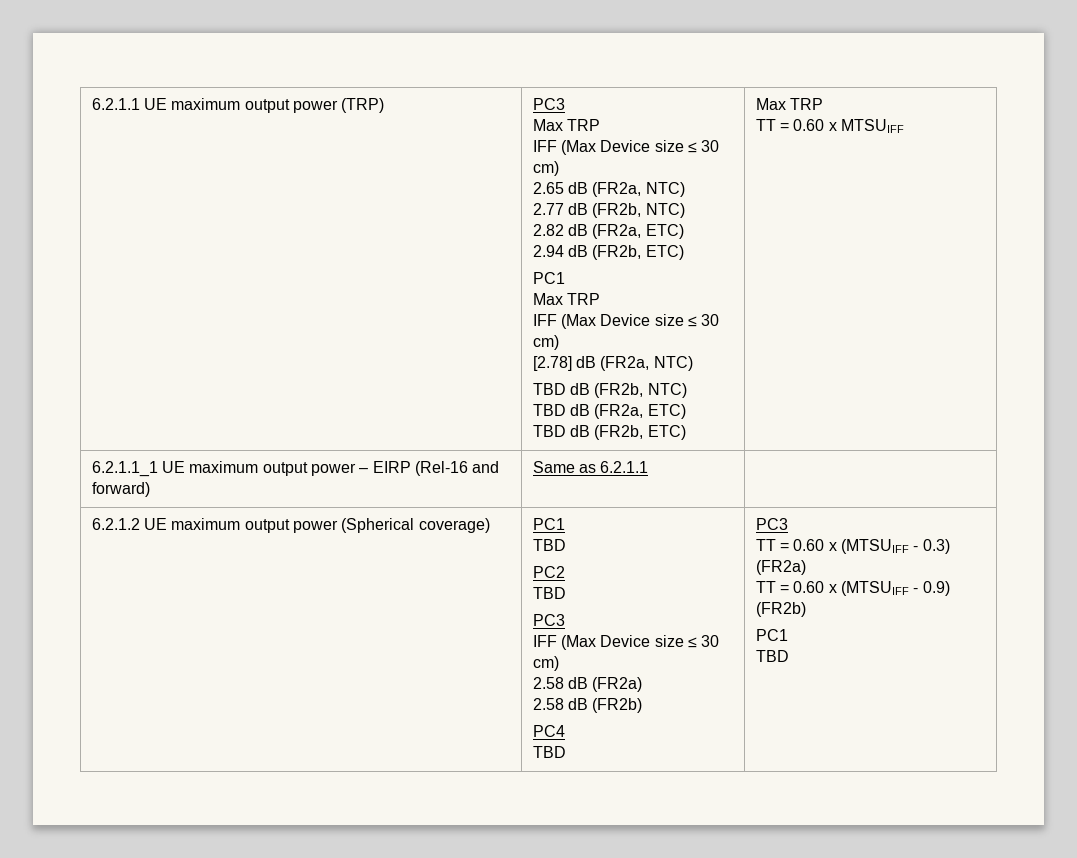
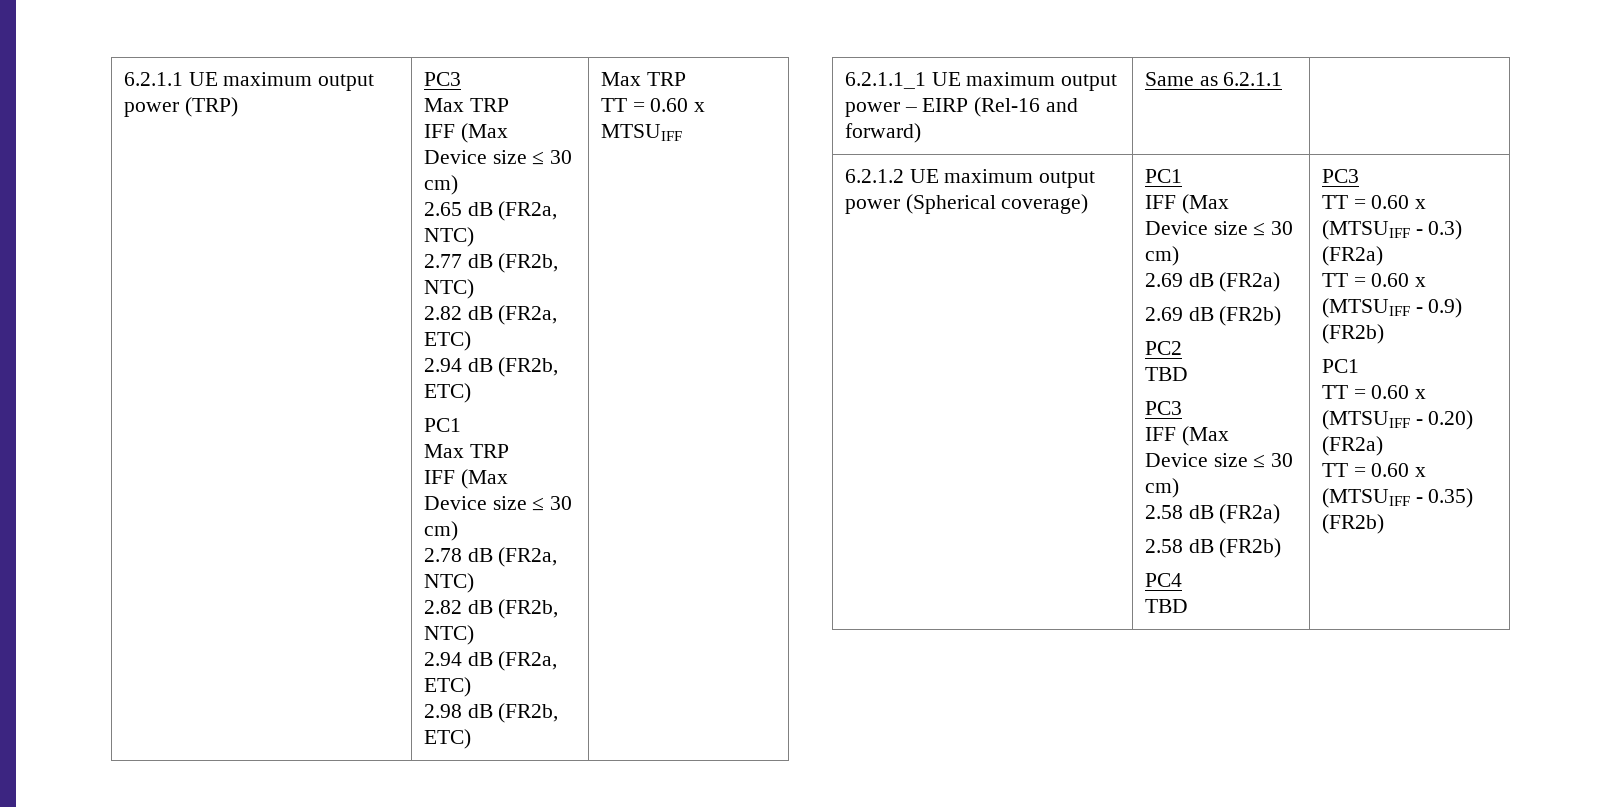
[532,356,693,371] [532,383,687,398] [532,404,686,419] [532,425,566,437] [2.78] dB (FR2a, NTC) // TBD dB (FR2b, NTC) // TBD dB (FR2a, ETC) // TBD -> [423,547,558,567] [423,573,474,593] [423,599,559,619] [423,625,474,645] [423,651,558,671] [423,677,471,697] [423,704,462,718] 2.78 dB (FR2a, NTC) // 2.82 dB (FR2b, NTC) // 2.94 dB (FR2a, ETC) // 2.98
[532,539,566,551] TBD -> [1144,194,1229,214] [1144,221,1294,236] [1144,246,1179,266] [1144,272,1281,292] [1144,306,1282,326] IFF (Max Device size ≤ 30 cm) // 2.69 dB (FR2a) // 2.69 dB (FR2b)
[755,650,789,662] TBD -> [1321,385,1427,399] [1321,410,1474,430] [1321,436,1383,456] [1321,463,1427,477] [1321,488,1474,508] [1321,514,1384,534] TT = 0.60 x (MTSUIFF - 0.20) (FR2a) // TT = 0.60 x (MTSUIFF - 0.35) (FR2b)

